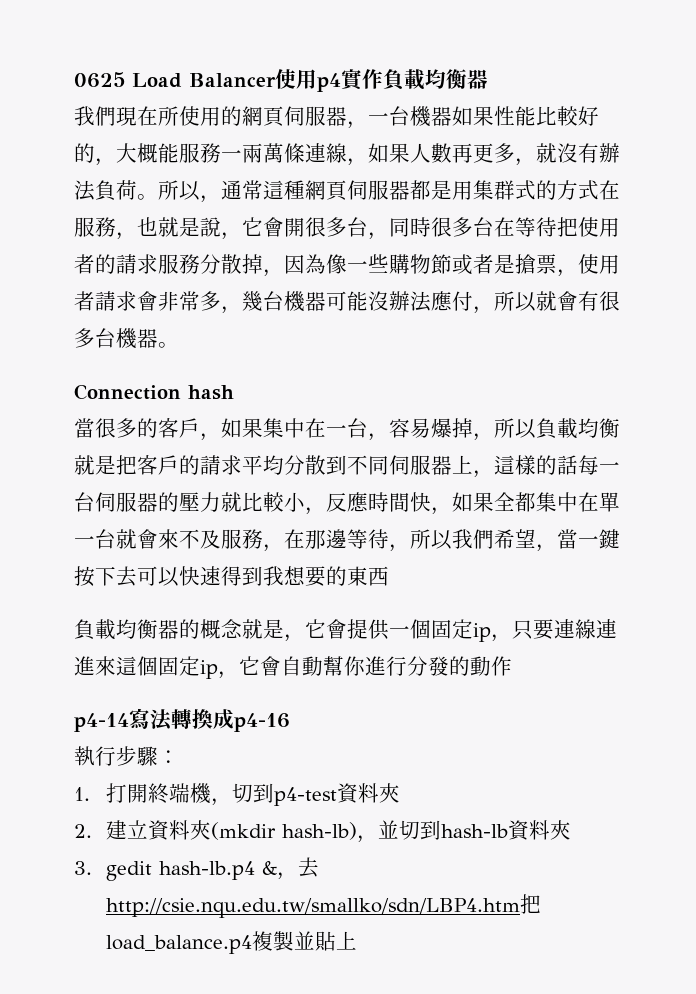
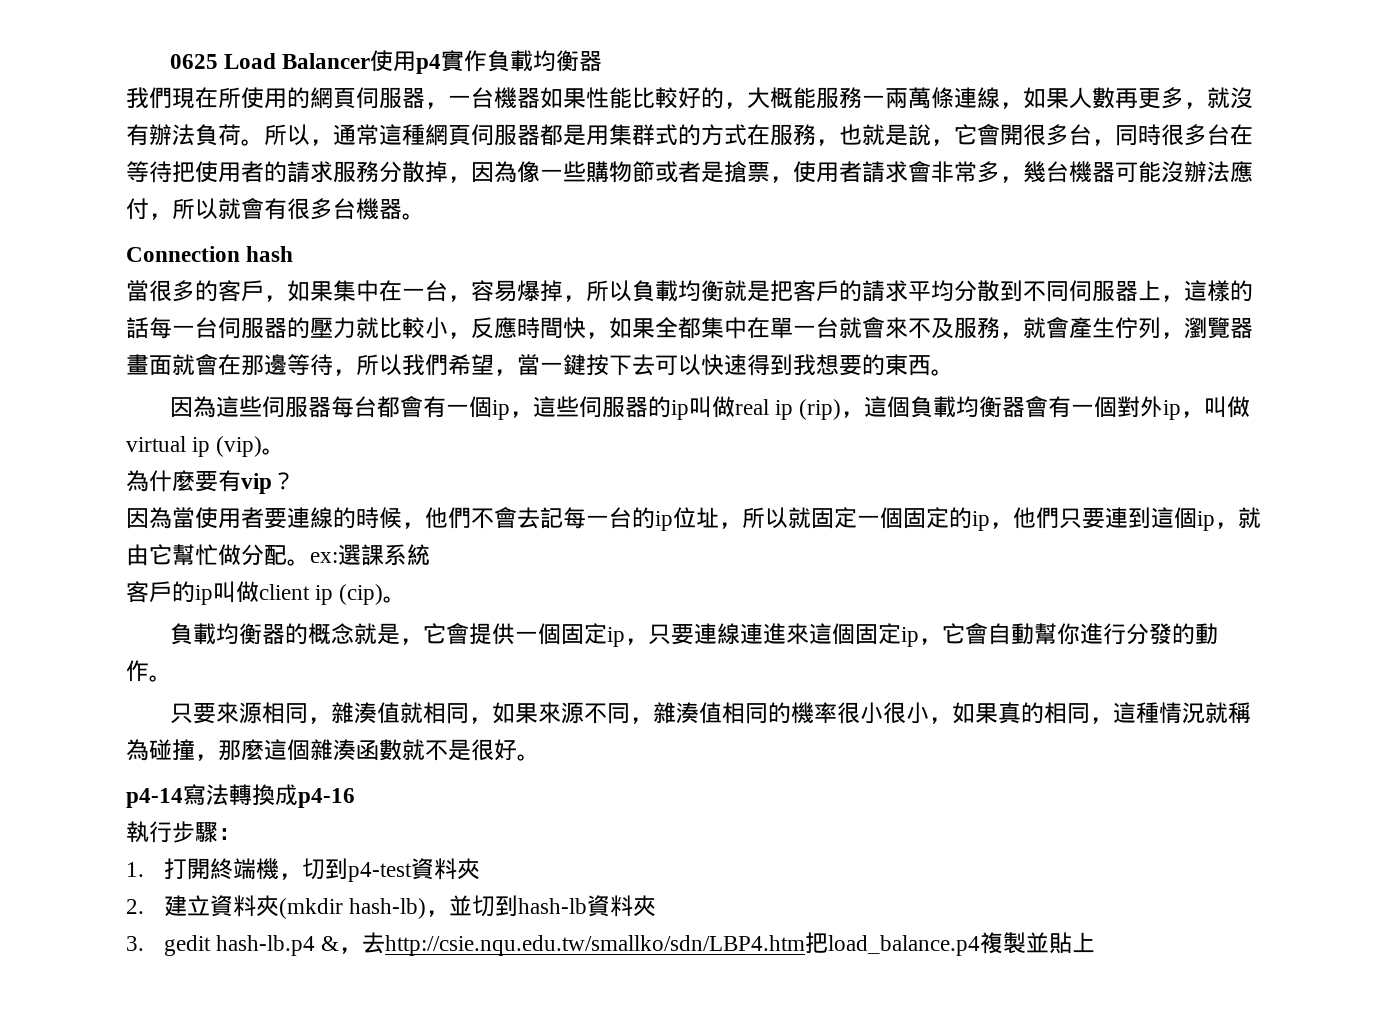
(284, 548) none -> [1023,317,1253,339] [126,354,218,376] 就會產生佇列，瀏覽器畫面就會
(389, 576) none -> [931,369,954,376] [169,396,1251,420] [126,436,286,457] [126,470,295,494] [126,507,1261,531] [126,544,430,566] [126,581,407,605] 。 // 因為這些伺服器每台都會有一個ip，這些伺服器的ip叫做real ip (rip)，這個負載均衡器會有一個對外ip，叫做virtual ip (vip)。 // 為什麼要有vip？ // 因為當使用者要連線的時候，他們不會去記每一台的ip位址，所以就固定一個固定的ip，他們只要連到這個ip，就由它幫忙做分配。ex:選課系統 // 客戶的ip叫做client ip (cip)。
(512, 666) none -> [149,675,172,682] [169,702,1251,724] [126,739,540,761] 。 // 只要來源相同，雜湊值就相同，如果來源不同，雜湊值相同的機率很小很小，如果真的相同，這種情況就稱為碰撞，那麼這個雜湊函數就不是很好。

